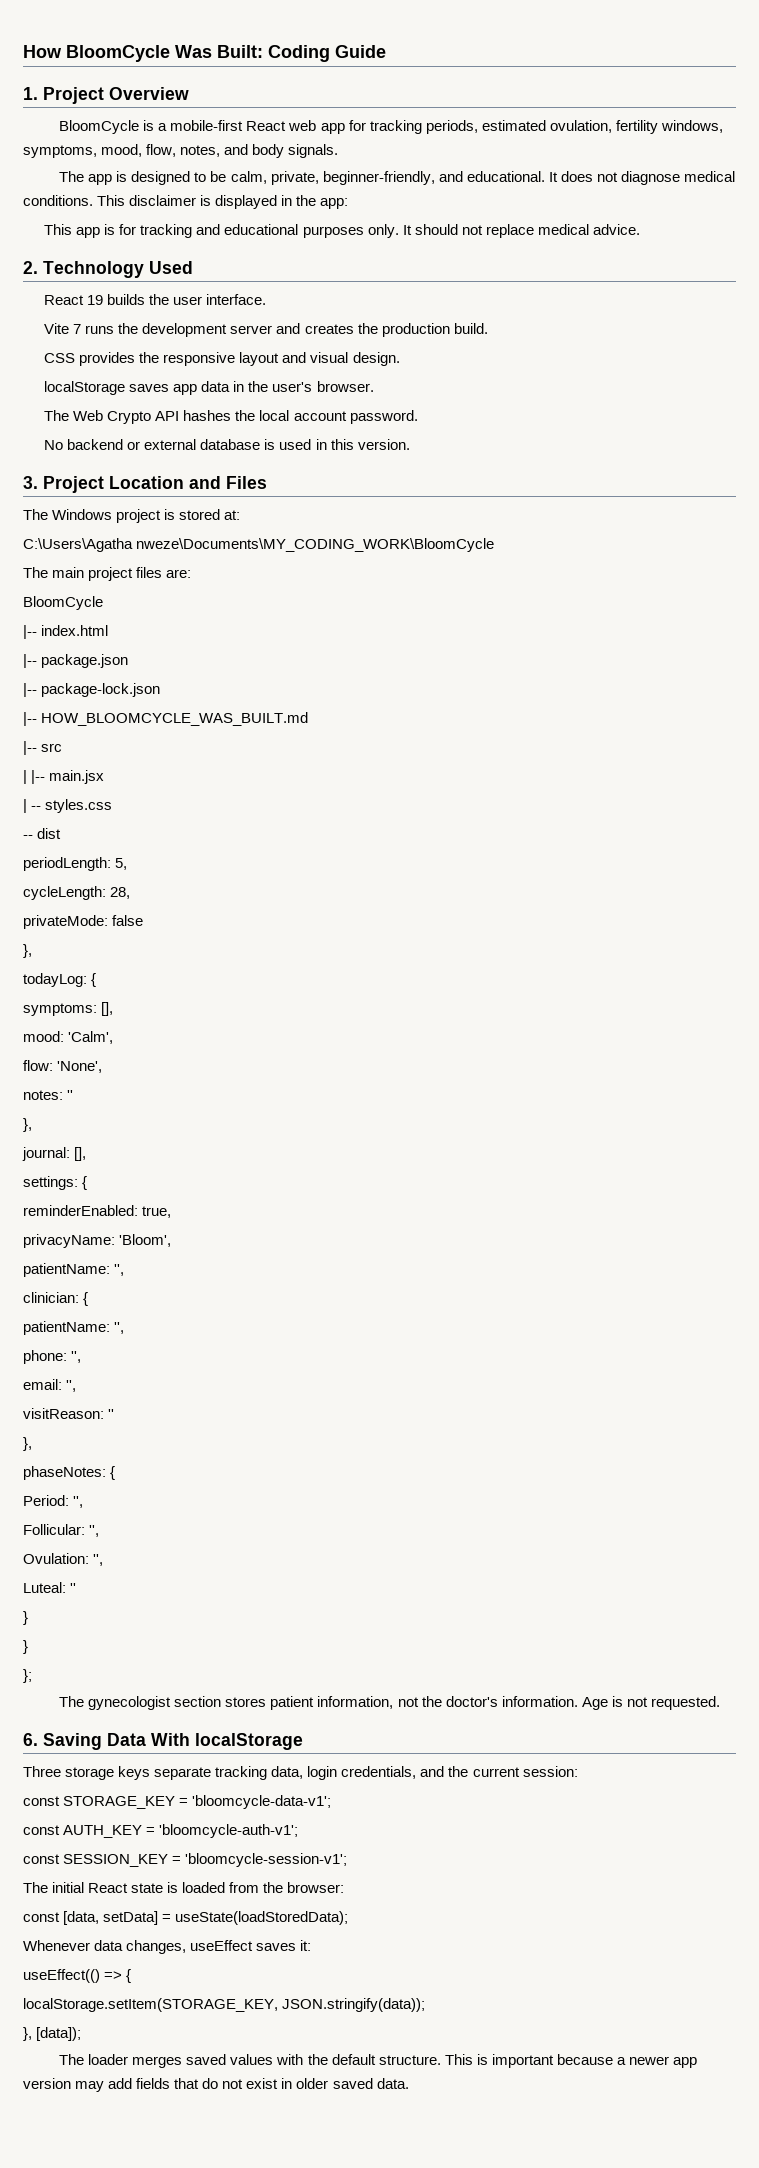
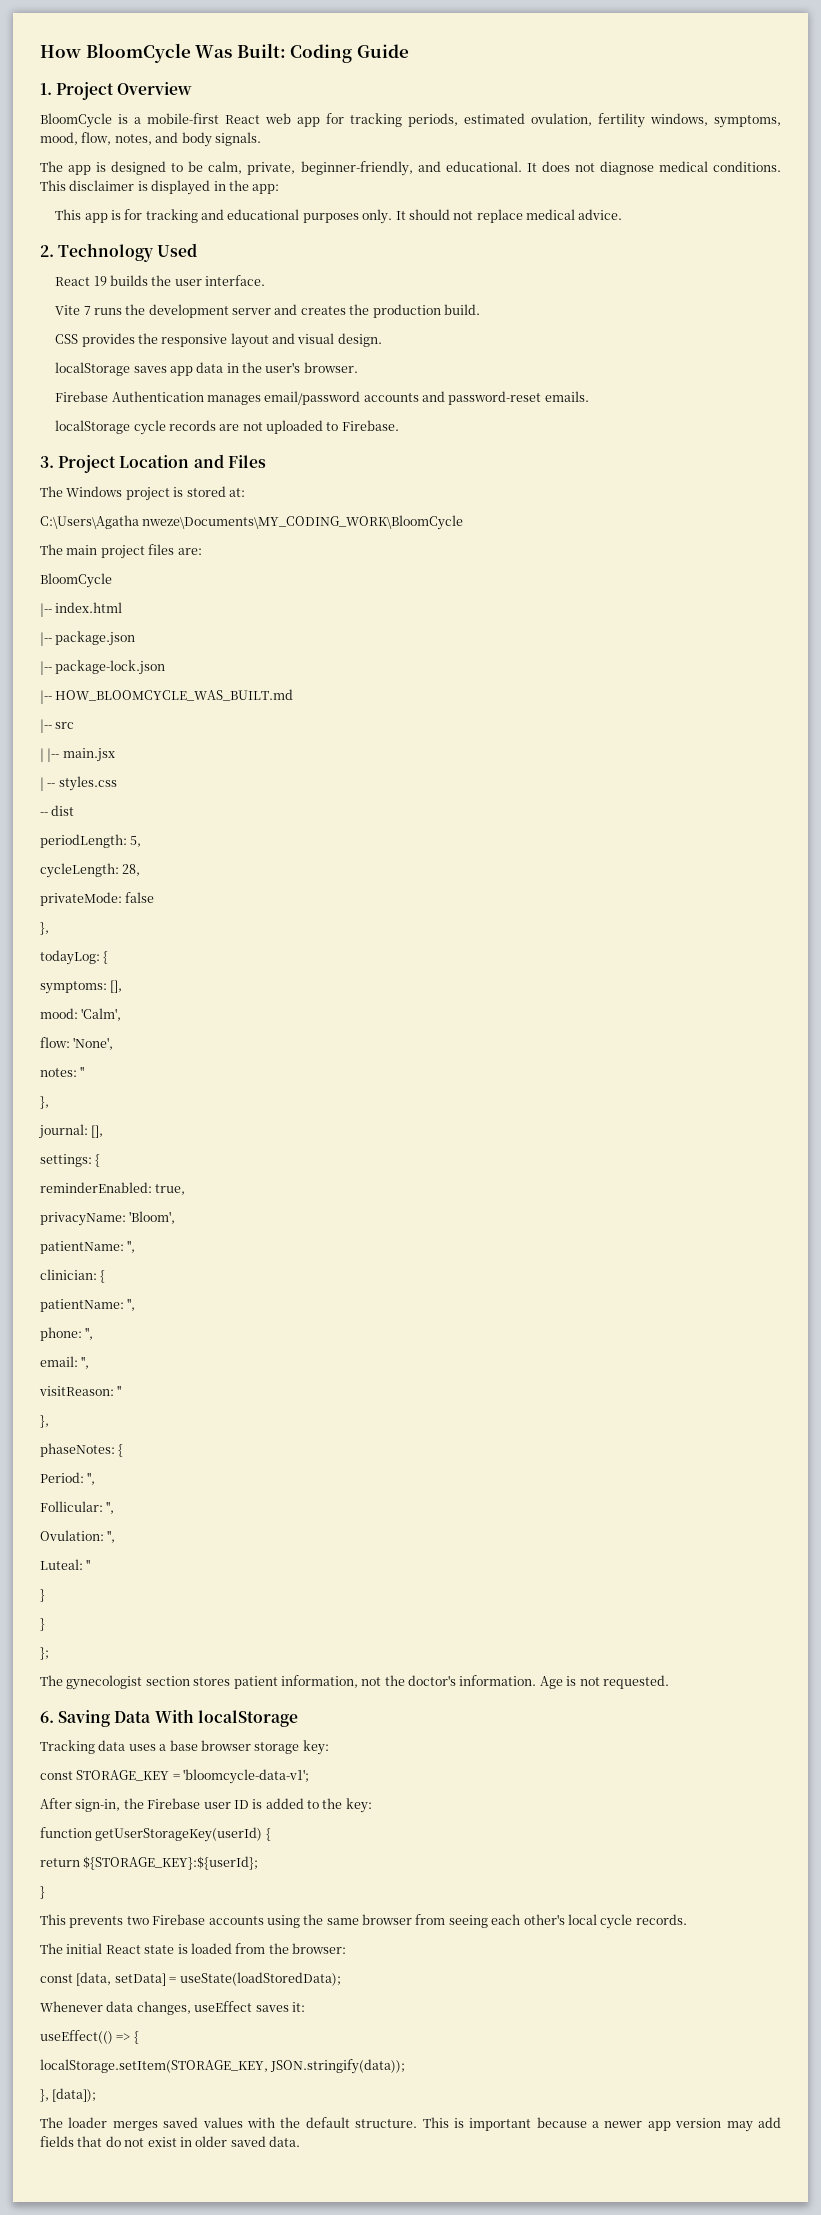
[44,410,418,424] [44,439,410,450] The Web Crypto API hashes the local account password. // No backend or external database is used in this version. -> [55,391,589,405] [55,420,399,435] Firebase Authentication manages email/password accounts and password-reset emails. // localStorage cycle records are not uploaded to Firebase.
[23,1766,578,1780] [23,1795,332,1809] [23,1824,299,1838] [23,1853,348,1867] Three storage keys separate tracking data, login credentials, and the current session: // const STORAGE_KEY = 'bloomcycle-data-v1'; // const AUTH_KEY = 'bloomcycle-auth-v1'; // const SESSION_KEY = 'bloomcycle-session-v1'; -> [40,1740,329,1755] [40,1769,310,1784] [40,1798,372,1813] [40,1827,271,1842] [40,1856,259,1870] [40,1886,45,1899] [40,1914,687,1929] Tracking data uses a base browser storage key: // const STORAGE_KEY = 'bloomcycle-data-v1'; // After sign-in, the Firebase user ID is added to the key: // function getUserStorageKey(userId) { // return ${STORAGE_KEY}:${userId}; // } // This prevents two Firebase accounts using the same browser from seeing each other's local cycle records.

